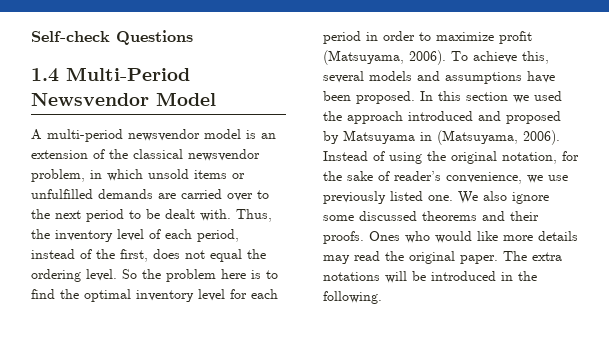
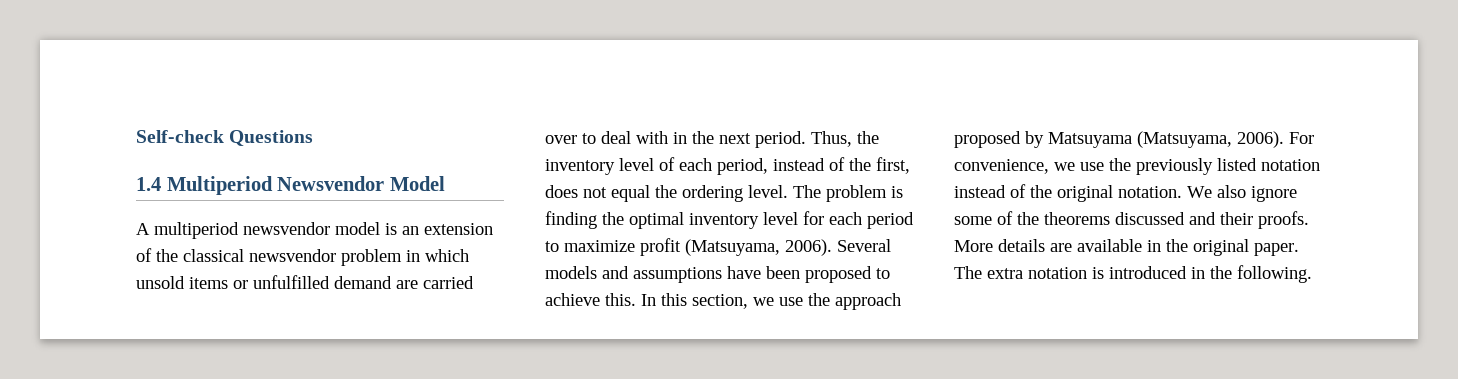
[66,67,190,81] Multi-Period -> [166,176,273,195] Multiperiod
[47,129,123,142] multi-period -> [154,222,239,239] multiperiod
[31,169,85,182] problem, -> [341,249,402,266] problem
[98,189,153,199] demands -> [334,276,392,289] demand
[31,209,231,222] the next period to be dealt with. -> [601,131,806,148] deal with in the next period.
[122,269,278,282] [31,289,55,299] So the problem here is to find -> [793,185,903,202] [545,211,597,229] The problem is finding
[366,31,415,41] in order -> (914, 220) none
[451,51,549,64] [323,71,364,83] To achieve this, several -> [837,239,891,252] Several
[356,91,562,104] [323,111,501,124] proposed. In this section we used the approach introduced and -> [805,266,890,283] [545,293,901,310] proposed to achieve this. In this section, we use the approach
[420,130,560,145] [323,151,579,164] [323,171,441,181] in (Matsuyama, 2006). Instead of using the original notation, for the sake of reader’s -> [1137,131,1314,148] (Matsuyama, 2006). For
(568, 178) none -> [1109,158,1131,171] the
[428,191,549,204] [323,211,539,221] [323,231,578,244] [323,251,380,264] one. We also ignore some discussed theorems and their proofs. Ones who would like more details may read -> [1261,159,1320,171] [954,184,1297,202] [954,211,1309,229] [954,239,1161,252] notation instead of the original notation. We also ignore some of the theorems discussed and their proofs. More details are available in
[323,271,426,283] notations will be -> [1028,267,1104,279] notation is

